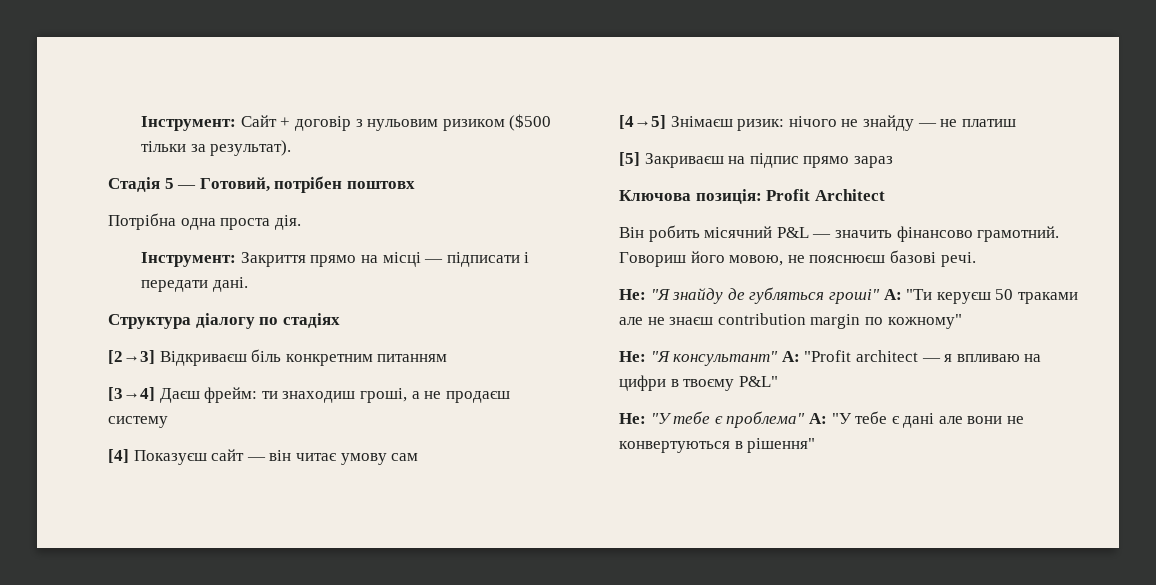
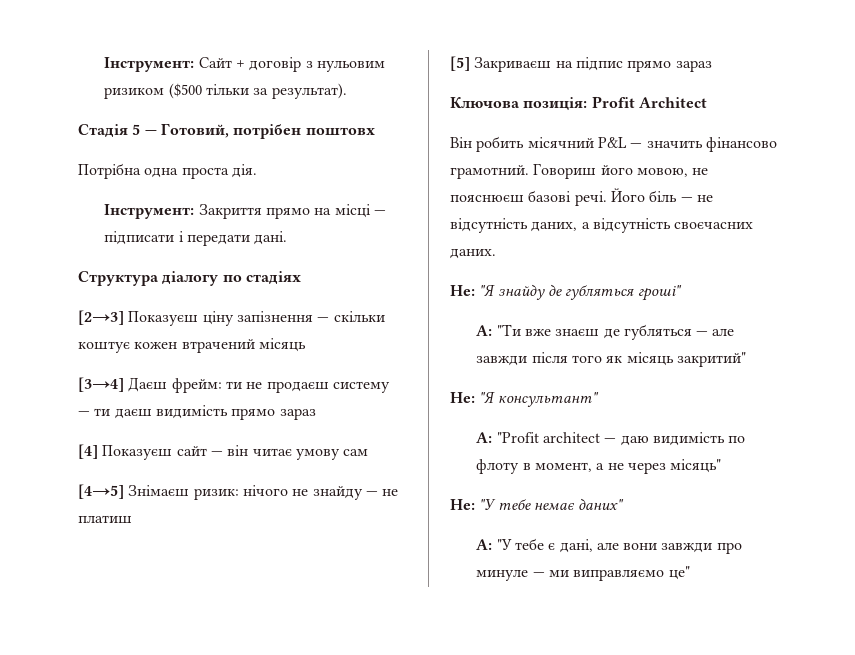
[159,349,448,366] Відкриваєш біль конкретним питанням -> [128,311,385,326] [78,338,306,353] Показуєш ціну запізнення — скільки коштує кожен втрачений місяць
[282,388,420,403] знаходиш гроші, а -> (242, 385) none
(168, 422) none -> [78,405,316,420] — ти даєш видимість прямо зараз
(976, 259) none -> [610,188,713,202] [450,218,754,233] [450,248,496,259] Його біль — не відсутність даних, а відсутність своєчасних даних.
(880, 296) none -> (682, 293) //
[936,289,1078,304] [619,313,962,329] керуєш 50 траками але не знаєш contribution margin по кожному" -> [524,324,735,340] [476,352,746,367] вже знаєш де губляться — але завжди після того як місяць закритий"
(779, 358) none -> (599, 399) //
[944,354,1042,362] [619,375,778,391] я впливаю на цифри в твоєму P&L" -> [620,432,746,446] [476,459,722,474] даю видимість по флоту в момент, а не через місяць"
[714,411,806,428] є проблема" -> [533,498,625,510] немає даних" //
[903,413,935,428] дані -> [559,539,593,553] дані,
[1007,416,1025,424] [619,438,816,453] не конвертуються в рішення" -> [661,542,742,554] [476,566,690,581] завжди про минуле — ми виправляємо це"

